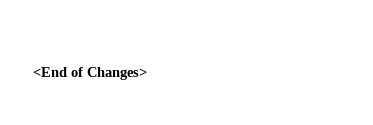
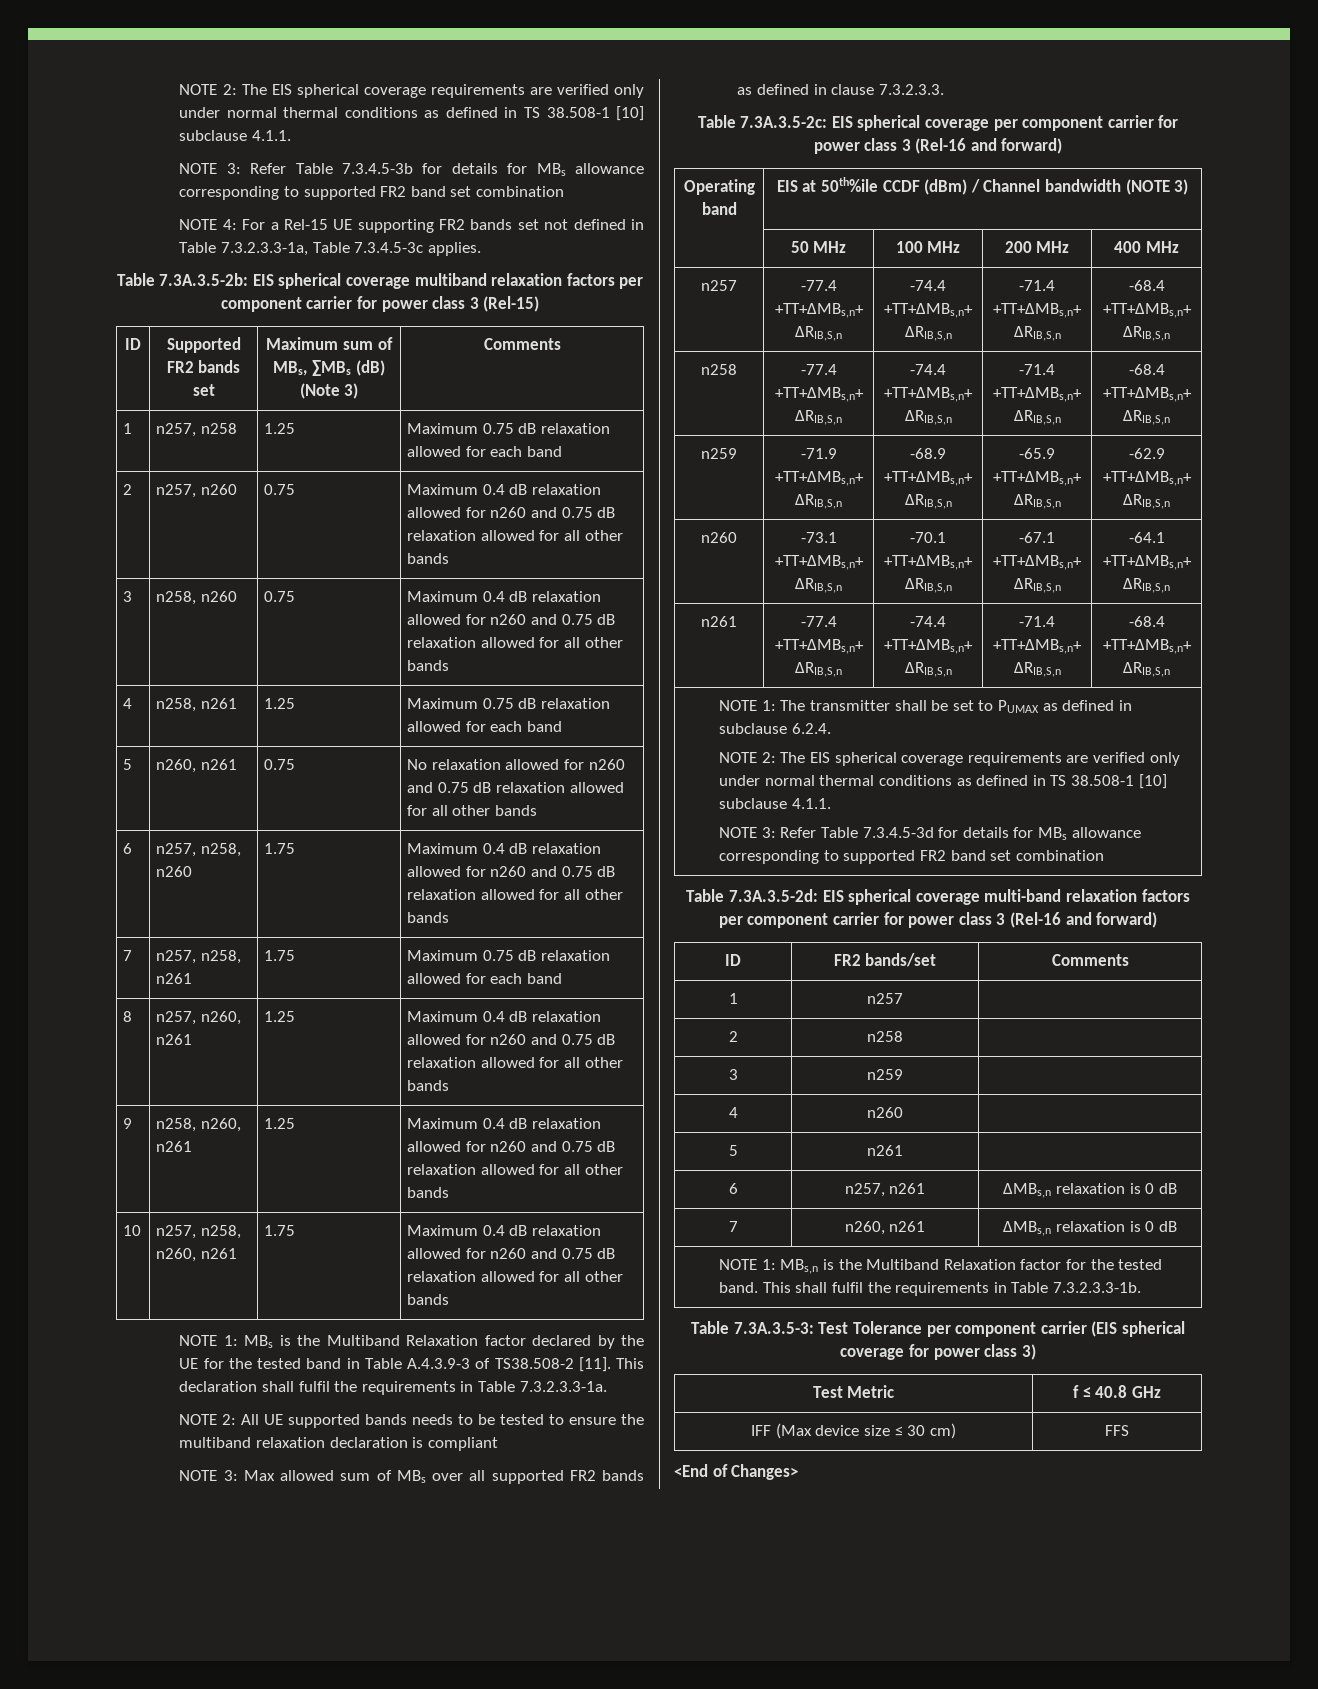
(33, 72) none -> [179,84,645,98] [179,106,644,121] [179,130,292,141] [179,163,644,176] [179,186,564,200] [179,219,644,233] [179,242,481,256] [116,273,644,289] [220,296,540,312] [125,338,141,350] [166,337,241,353] [166,360,241,373] [192,384,215,396] [266,337,393,350] [273,360,385,376] [299,383,359,399] [483,338,561,350] [123,423,133,434] [156,423,237,437] [264,423,296,434] [407,423,611,434] [407,446,563,457] [123,484,133,495] [156,484,237,498] [264,484,296,495] [407,484,602,495] [407,507,616,518] [407,530,623,541] [407,553,450,564] [123,591,133,602] [156,591,237,605] [264,591,296,602] [407,591,602,602] [407,614,616,625] [407,637,623,648] [407,660,450,671] [123,698,133,709] [156,698,237,712] [264,698,296,709] [407,698,611,709] [407,721,563,732] [123,759,133,770] [156,759,237,773] [264,759,296,770] [407,759,625,770] [407,782,624,793] [407,805,538,816] [123,843,133,854] [156,843,241,857] [156,866,193,877] [264,843,296,854] [407,843,602,854] [407,866,616,877] [407,889,623,900] [407,912,450,923] [123,950,133,961] [156,950,241,964] [156,973,193,984] [264,950,296,961] [407,950,611,961] [407,973,563,984] [123,1011,133,1022] [156,1011,241,1025] [156,1034,193,1045] [264,1011,296,1022] [407,1011,602,1022] [407,1034,616,1045] [407,1057,623,1068] [407,1080,450,1091] [123,1118,133,1129] [156,1118,241,1132] [156,1141,193,1152] [264,1118,296,1129] [407,1118,602,1129] [407,1141,616,1152] [407,1164,623,1175] [407,1187,450,1198] [123,1225,142,1236] [156,1225,241,1239] [156,1248,237,1262] [264,1225,296,1236] [407,1225,602,1236] [407,1248,616,1259] [407,1271,623,1282] [407,1294,450,1305] [179,1335,644,1349] [179,1357,644,1372] [179,1381,607,1395] [179,1414,645,1428] [179,1437,498,1451] [179,1470,644,1484] [737,84,944,95] [697,115,1179,131] [813,138,1063,154] [683,179,755,195] [701,202,737,215] [776,177,1189,195] [790,241,847,253] [895,241,961,253] [1004,241,1070,253] [1114,241,1179,253] [701,280,737,291] [800,280,837,291] [774,303,864,318] [795,326,842,341] [910,280,946,291] [884,303,973,318] [904,326,952,341] [1019,280,1055,291] [993,303,1082,318] [1013,326,1061,341] [1128,280,1165,291] [1102,303,1192,318] [1123,326,1170,341] [701,364,737,375] [800,364,837,375] [774,387,864,402] [795,410,842,425] [910,364,946,375] [884,387,973,402] [904,410,952,425] [1019,364,1055,375] [993,387,1082,402] [1013,410,1061,425] [1128,364,1165,375] [1102,387,1192,402] [1123,410,1170,425] [701,448,737,459] [800,448,837,459] [774,471,864,486] [795,494,842,509] [910,448,946,459] [884,471,973,486] [904,494,952,509] [1019,448,1055,459] [993,471,1082,486] [1013,494,1061,509] [1128,448,1165,459] [1102,471,1192,486] [1123,494,1170,509] [701,532,737,543] [800,532,837,543] [774,555,864,570] [795,578,842,593] [910,532,946,543] [884,555,973,570] [904,578,952,593] [1019,532,1055,543] [993,555,1082,570] [1013,578,1061,593] [1128,532,1165,543] [1102,555,1192,570] [1123,578,1170,593] [701,616,737,627] [800,616,837,627] [774,639,864,654] [795,662,842,677] [910,616,946,627] [884,639,973,654] [904,662,952,677] [1019,616,1055,627] [993,639,1082,654] [1013,662,1061,677] [1128,616,1165,627] [1102,639,1192,654] [1123,662,1170,677] [719,700,1132,713] [719,723,831,734] [719,752,1180,766] [719,774,1167,789] [719,798,831,809] [719,827,1141,840] [719,850,1104,864] [686,889,1190,905] [718,912,1158,928] [725,954,741,966] [833,953,937,967] [1051,954,1129,966] [728,993,738,1004] [867,993,903,1004] [728,1031,738,1042] [867,1031,903,1042] [728,1069,738,1080] [867,1069,903,1080] [728,1107,738,1118] [867,1107,903,1118] [728,1145,738,1156] [867,1145,903,1156] [728,1183,738,1194] [844,1183,926,1197] [1003,1183,1177,1198] [728,1221,738,1232] [844,1221,926,1235] [1003,1221,1177,1236] [719,1259,1163,1274] [719,1282,1142,1296] [691,1321,1185,1337] [840,1344,1036,1360] [812,1385,895,1398] [1073,1385,1161,1398] [751,1423,956,1439] [1105,1425,1129,1436] NOTE 2: The EIS spherical coverage requirements are verified only under normal thermal conditions as defined in TS 38.508-1 [10] subclause 4.1.1. // NOTE 3: Refer Table 7.3.4.5-3b for details for MBs allowance corresponding to supported FR2 band set combination // NOTE 4: For a Rel-15 UE supporting FR2 bands set not defined in Table 7.3.2.3.3-1a, Table 7.3.4.5-3c applies. // Table 7.3A.3.5-2b: EIS spherical coverage multiband relaxation factors per component carrier for power class 3 (Rel-15) // ID | Supported FR2 bands set | Maximum sum of MBs, ∑MBs (dB) (Note 3) | Comments // 1 | n257, n258 | 1.25 | Maximum 0.75 dB relaxation allowed for each band // 2 | n257, n260 | 0.75 | Maximum 0.4 dB relaxation allowed for n260 and 0.75 dB relaxation allowed for all other bands // 3 | n258, n260 | 0.75 | Maximum 0.4 dB relaxation allowed for n260 and 0.75 dB relaxation allowed for all other bands // 4 | n258, n261 | 1.25 | Maximum 0.75 dB relaxation allowed for each band // 5 | n260, n261 | 0.75 | No relaxation allowed for n260 and 0.75 dB relaxation allowed for all other bands // 6 | n257, n258, n260 | 1.75 | Maximum 0.4 dB relaxation allowed for n260 and 0.75 dB relaxation allowed for all other bands // 7 | n257, n258, n261 | 1.75 | Maximum 0.75 dB relaxation allowed for each band // 8 | n257, n260, n261 | 1.25 | Maximum 0.4 dB relaxation allowed for n260 and 0.75 dB relaxation allowed for all other bands // 9 | n258, n260, n261 | 1.25 | Maximum 0.4 dB relaxation allowed for n260 and 0.75 dB relaxation allowed for all other bands // 10 | n257, n258, n260, n261 | 1.75 | Maximum 0.4 dB relaxation allowed for n260 and 0.75 dB relaxation allowed for all other bands // NOTE 1: MBs is the Multiband Relaxation factor declared by the UE for the tested band in Table A.4.3.9-3 of TS38.508-2 [11]. This declaration shall fulfil the requirements in Table 7.3.2.3.3-1a. // NOTE 2: All UE supported bands needs to be tested to ensure the multiband relaxation declaration is compliant // NOTE 3: Max allowed sum of MBs over all supported FR2 bands as defined in clause 7.3.2.3.3. // Table 7.3A.3.5-2c: EIS spherical coverage per component carrier for power class 3 (Rel-16 and forward) // Operating band | EIS at 50th%ile CCDF (dBm) / Channel bandwidth (NOTE 3) // | 50 MHz | 100 MHz | 200 MHz | 400 MHz // n257 | -77.4 +TT+ΔMBs,n+ ΔRIB,S,n | -74.4 +TT+ΔMBs,n+ ΔRIB,S,n | -71.4 +TT+ΔMBs,n+ ΔRIB,S,n | -68.4 +TT+ΔMBs,n+ ΔRIB,S,n // n258 | -77.4 +TT+ΔMBs,n+ ΔRIB,S,n | -74.4 +TT+ΔMBs,n+ ΔRIB,S,n | -71.4 +TT+ΔMBs,n+ ΔRIB,S,n | -68.4 +TT+ΔMBs,n+ ΔRIB,S,n // n259 | -71.9 +TT+ΔMBs,n+ ΔRIB,S,n | -68.9 +TT+ΔMBs,n+ ΔRIB,S,n | -65.9 +TT+ΔMBs,n+ ΔRIB,S,n | -62.9 +TT+ΔMBs,n+ ΔRIB,S,n // n260 | -73.1 +TT+ΔMBs,n+ ΔRIB,S,n | -70.1 +TT+ΔMBs,n+ ΔRIB,S,n | -67.1 +TT+ΔMBs,n+ ΔRIB,S,n | -64.1 +TT+ΔMBs,n+ ΔRIB,S,n // n261 | -77.4 +TT+ΔMBs,n+ ΔRIB,S,n | -74.4 +TT+ΔMBs,n+ ΔRIB,S,n | -71.4 +TT+ΔMBs,n+ ΔRIB,S,n | -68.4 +TT+ΔMBs,n+ ΔRIB,S,n // NOTE 1: The transmitter shall be set to PUMAX as defined in subclause 6.2.4. // NOTE 2: The EIS spherical coverage requirements are verified only under normal thermal conditions as defined in TS 38.508-1 [10] subclause 4.1.1. // NOTE 3: Refer Table 7.3.4.5-3d for details for MBs allowance corresponding to supported FR2 band set combination // Table 7.3A.3.5-2d: EIS spherical coverage multi-band relaxation factors per component carrier for power class 3 (Rel-16 and forward) // ID | FR2 bands/set | Comments // 1 | n257 | // 2 | n258 | // 3 | n259 | // 4 | n260 | // 5 | n261 | // 6 | n257, n261 | ΔMBs,n relaxation is 0 dB // 7 | n260, n261 | ΔMBs,n relaxation is 0 dB // NOTE 1: MBs,n is the Multiband Relaxation factor for the tested band. This shall fulfil the requirements in Table 7.3.2.3.3-1b. // Table 7.3A.3.5-3: Test Tolerance per component carrier (EIS spherical coverage for power class 3) // Test Metric | f ≤ 40.8 GHz // IFF (Max device size ≤ 30 cm) | FFS //

